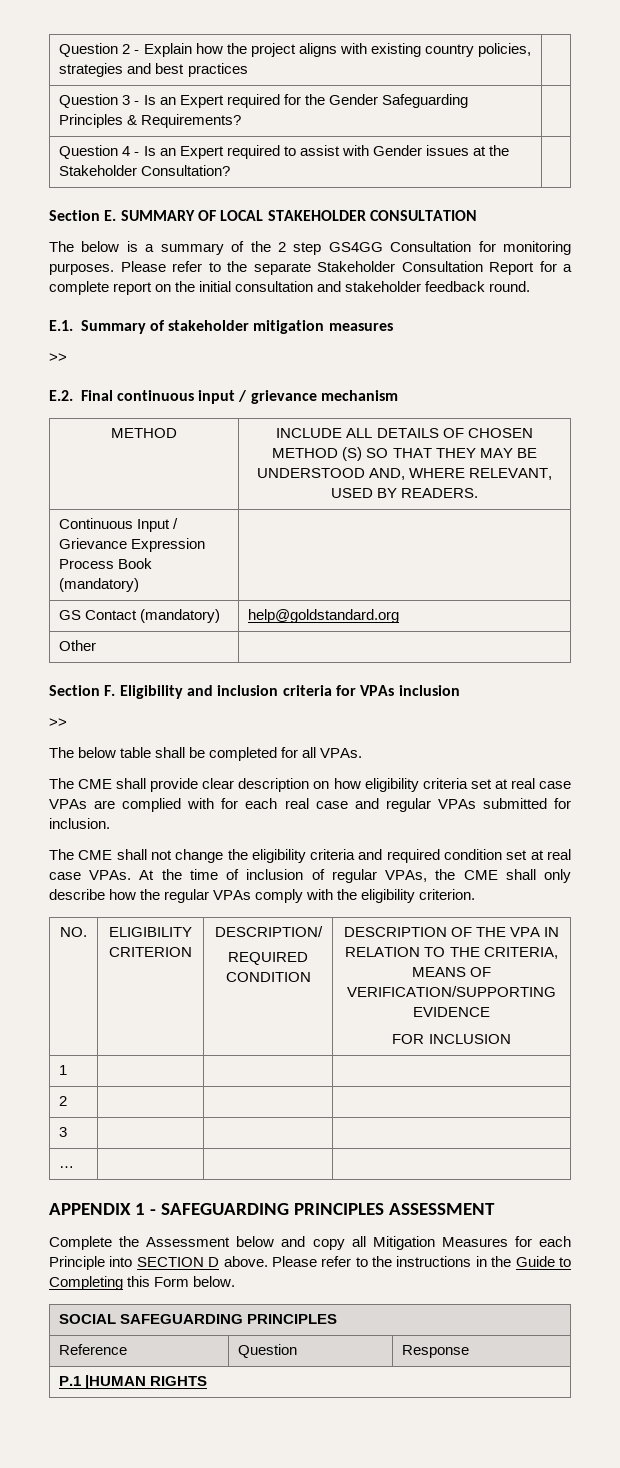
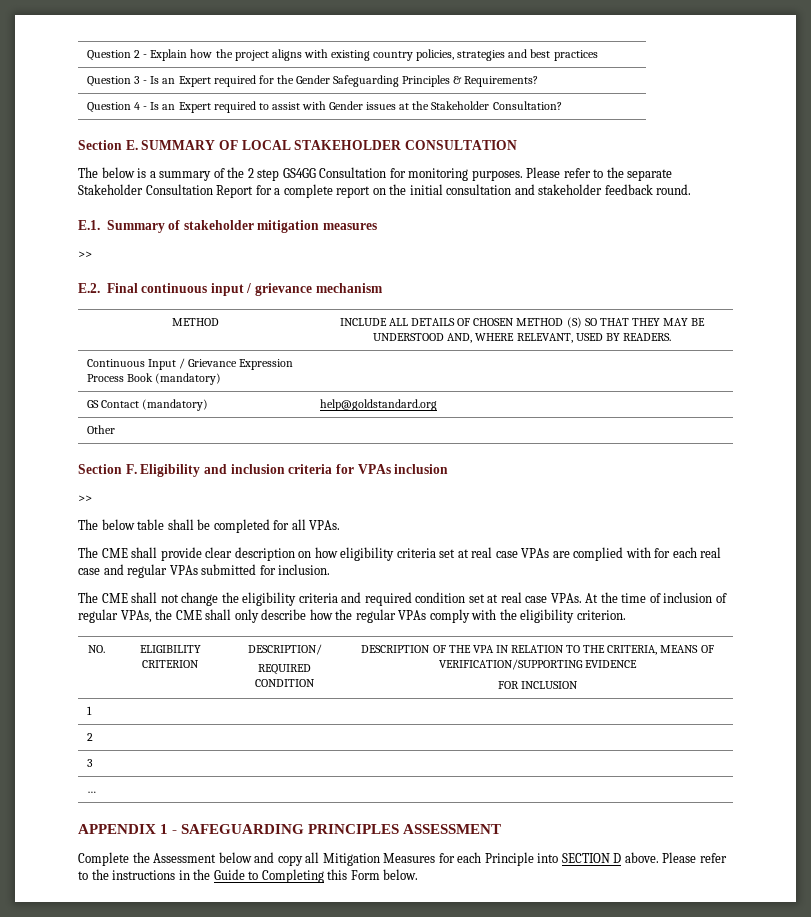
[59,1314,338,1324] [59,1344,128,1355] [238,1344,298,1358] [402,1345,470,1358] [59,1375,208,1389] // SOCIAL SAFEGUARDING PRINCIPLES // Reference | Question | Response // P.1 |HUMAN RIGHTS -> (419, 874) none

